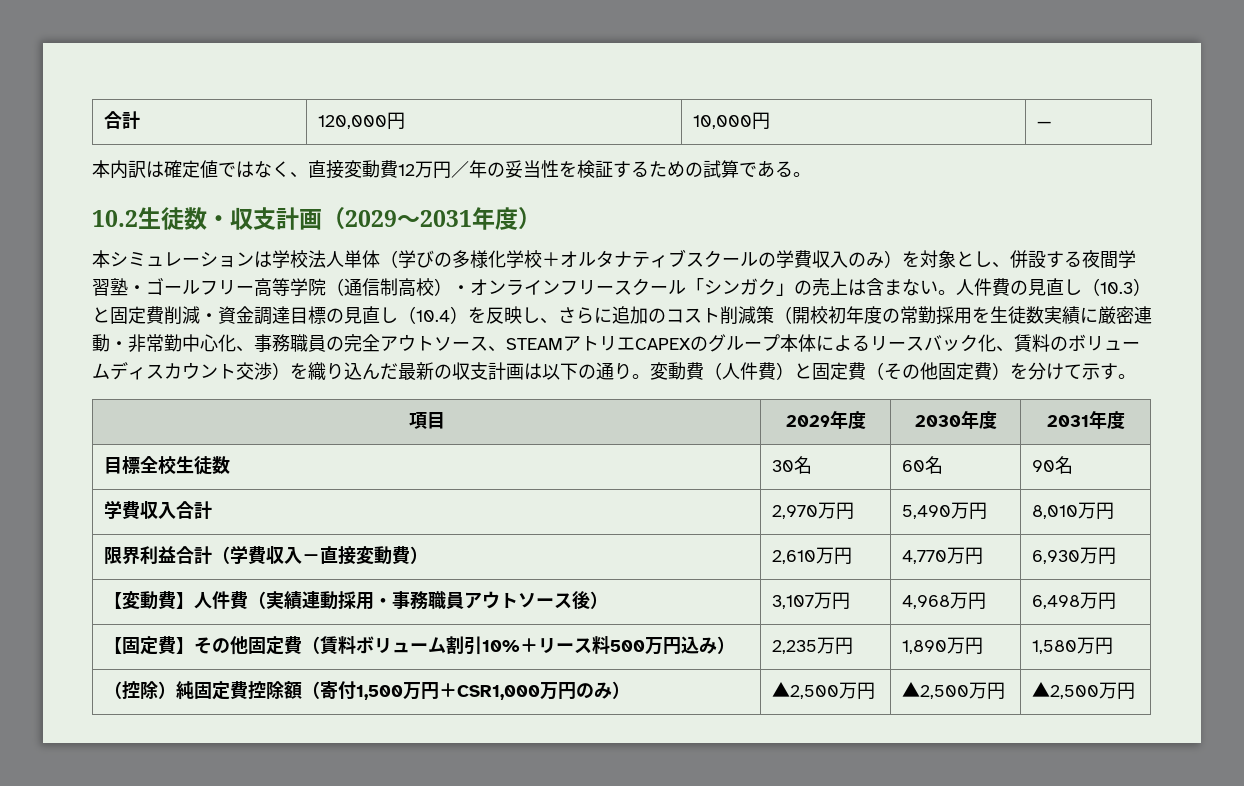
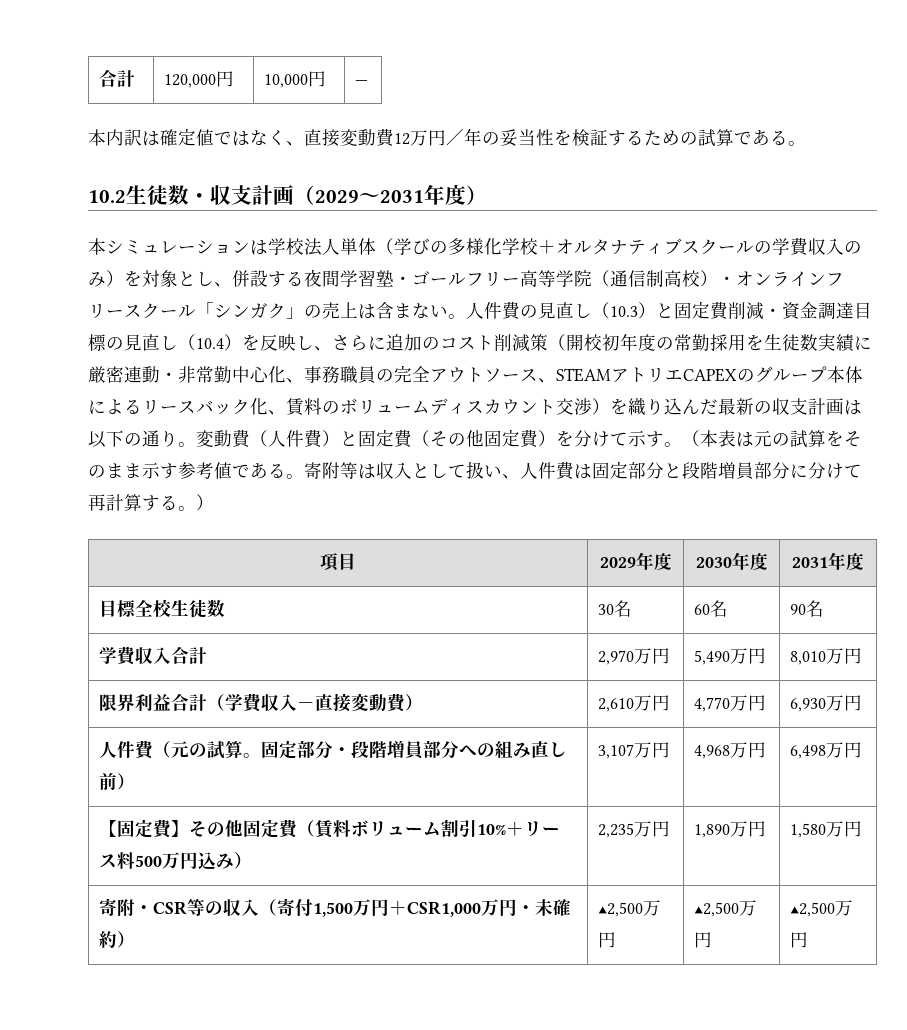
(1136, 376) none -> [682,430,862,448] [88,461,862,480] [88,494,214,511] （本表は元の試算をそのまま示す参考値である。寄附等は収入として扱い、人件費は固定部分と段階増員部分に分けて再計算する。）
[104,591,591,610] 【変動費】人件費（実績連動採用・事務職員アウトソース後 -> [99,740,568,760] [99,773,118,790] 人件費（元の試算。固定部分・段階増員部分への組み直し前
[104,681,303,700] （控除）純固定費控除額 -> [99,898,260,917] 寄附・CSR等の収入
[576,682,613,699] のみ -> [517,899,572,916] [99,931,118,948] ・未確約

